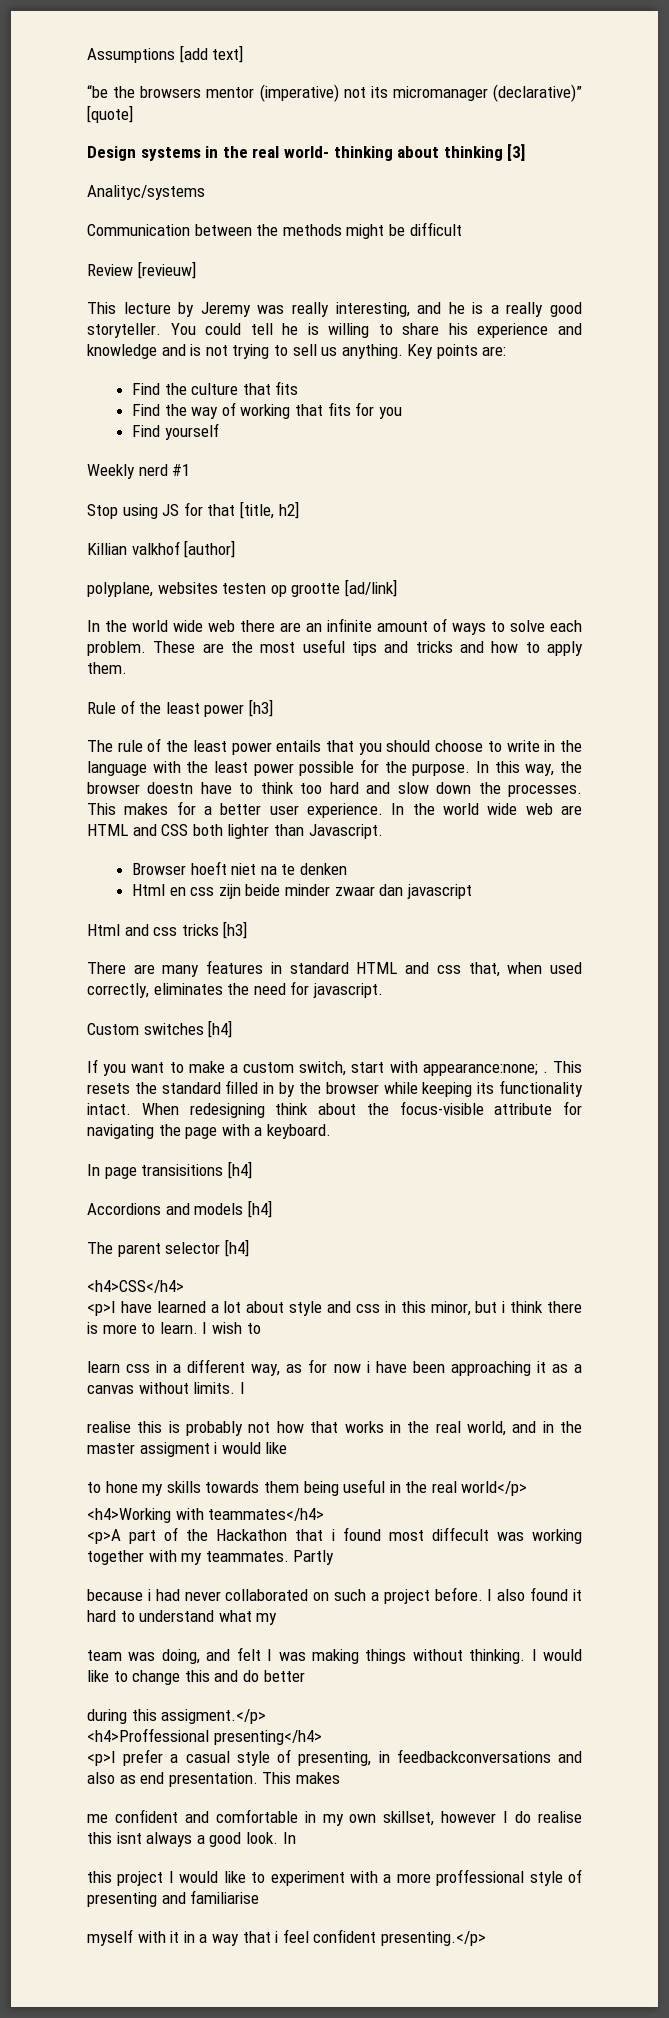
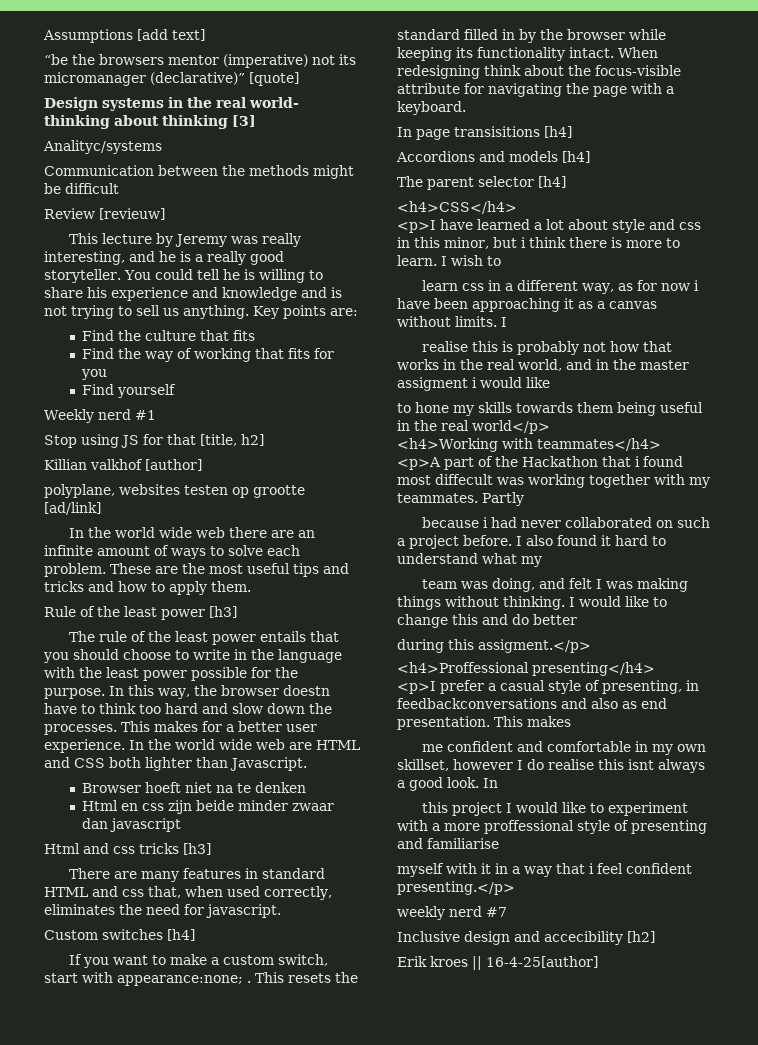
(486, 1938) none -> [397,906,507,920] [397,931,655,945] [397,956,598,970] // weekly nerd #7 // Inclusive design and accecibility [h2] // Erik kroes || 16-4-25[author]

